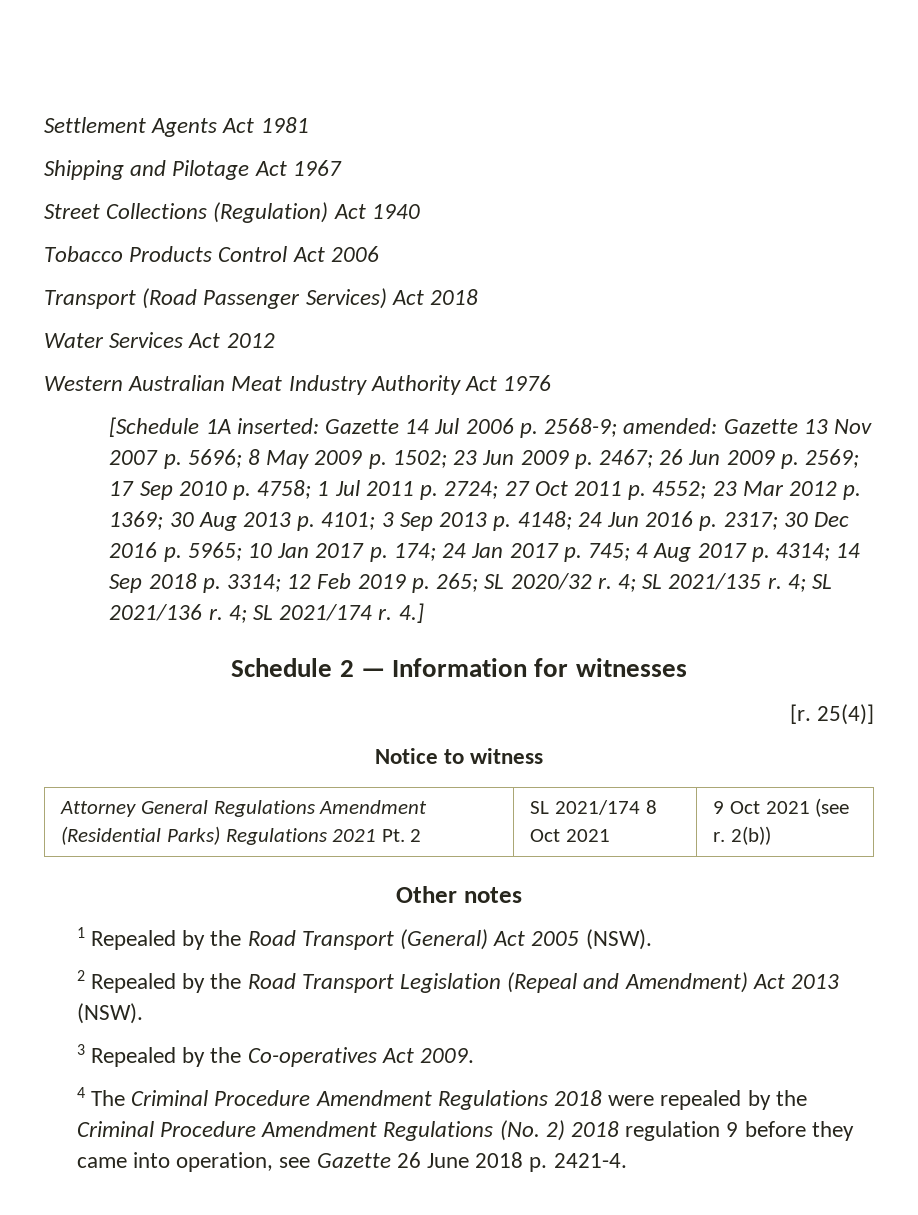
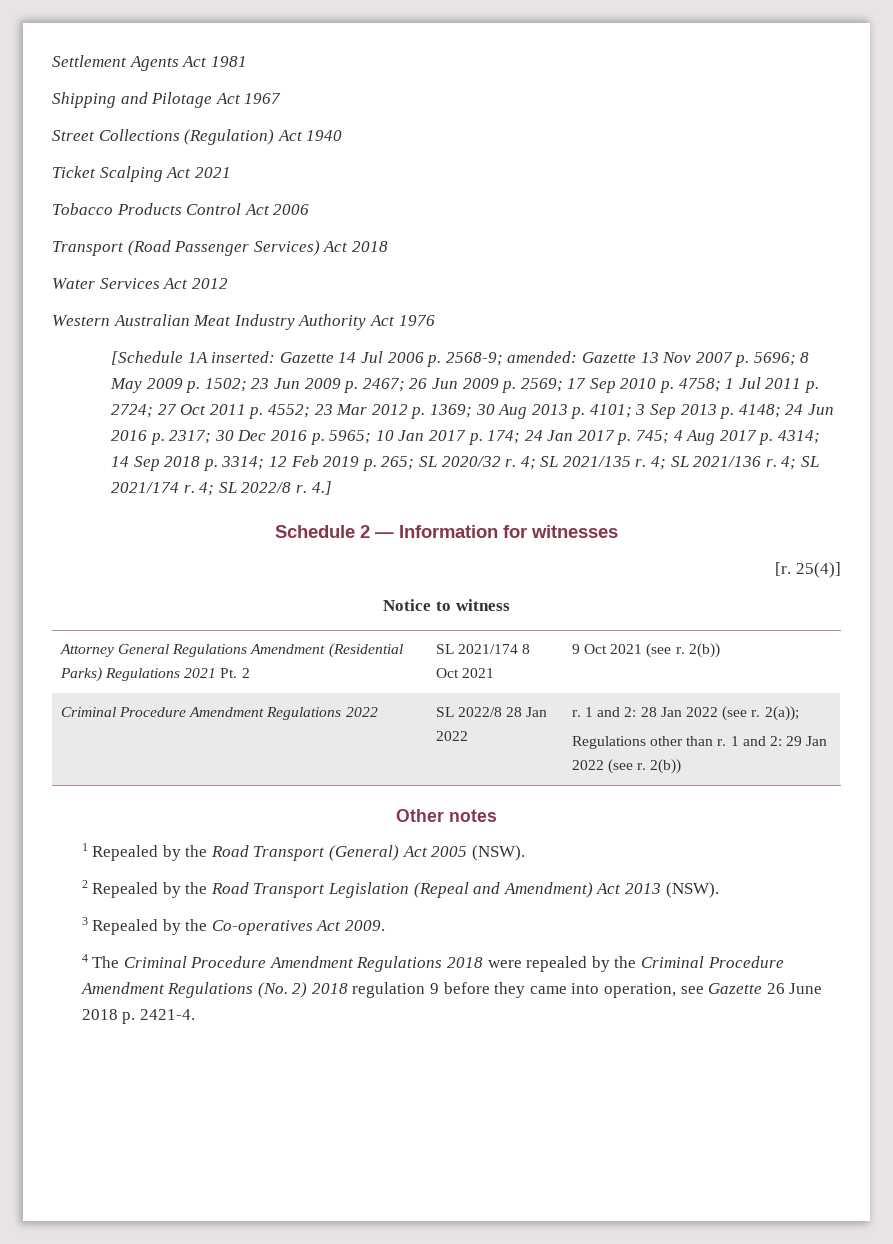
(420, 211) none -> [52,166,231,182] // Ticket Scalping Act 2021
(393, 614) none -> [199,482,307,496] 4; SL 2022/8 r.
(771, 835) none -> [60,707,378,720] [435,707,548,717] [435,731,468,741] [571,706,799,721] [571,736,828,749] [571,759,682,774] // Criminal Procedure Amendment Regulations 2022 | SL 2022/8 28 Jan 2022 | r. 1 and 2: 28 Jan 2022 (see r. 2(a)); // Regulations other than r. 1 and 2: 29 Jan 2022 (see r. 2(b))

